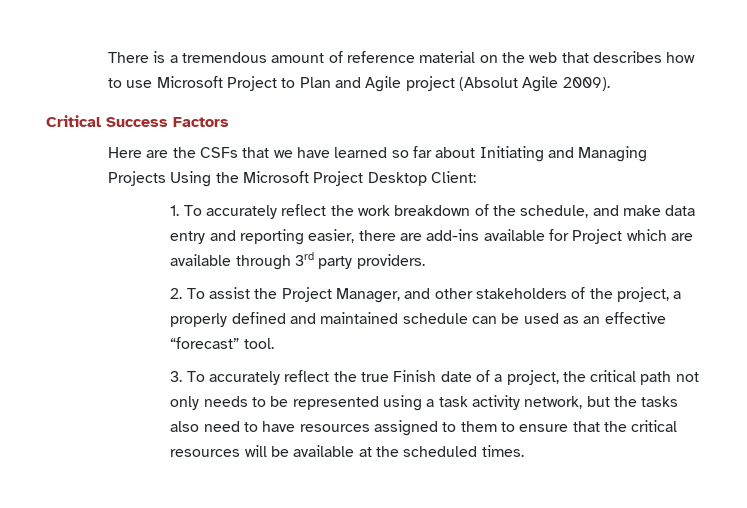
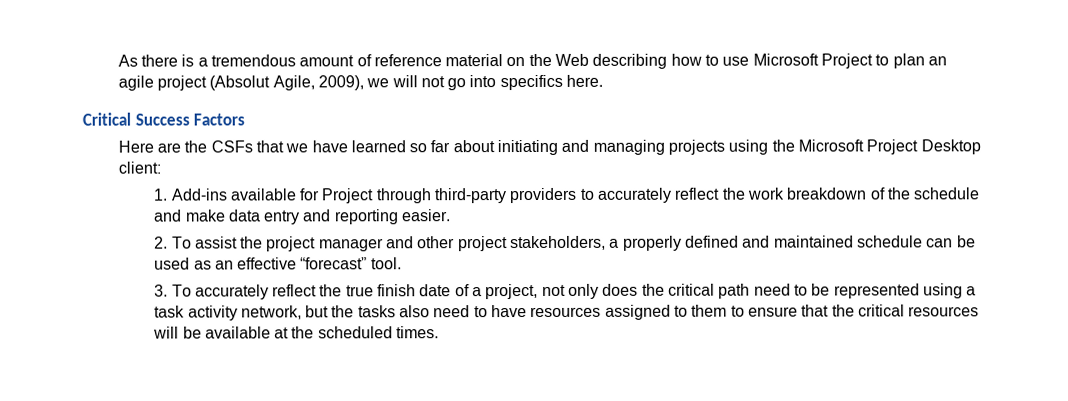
[108,52,150,63] There -> [117,54,178,67] As there
[529,51,663,63] web that describes -> [555,53,668,69] Web describing
[299,76,610,92] Plan and Agile project (Absolut Agile 2009). -> [892,53,947,69] [117,74,604,91] plan an agile project (Absolut Agile, 2009), we will not go into specifics here.
[479,146,648,162] [108,171,212,187] Initiating and Managing Projects Using -> [497,139,769,156] initiating and managing projects using
[431,171,477,183] Client: -> [117,161,161,174] client:
[183,205,202,216] To -> [170,187,594,204] Add-ins available for Project through third-party providers to
[520,205,589,218] schedule, -> [913,187,980,200] schedule
[308,229,693,244] [170,252,425,270] [170,287,669,303] easier, there are add-ins available for Project which are available through 3rd party providers. // 2. To assist the Project Manager, and other stakeholders of the project, -> [402,209,452,222] [154,235,607,252] easier. // 2. To assist the project manager and other project stakeholders,
[393,370,437,382] Finish -> [377,284,417,297] finish
[562,370,699,385] [170,396,248,410] the critical path not only needs -> [541,283,791,299] not only does the critical path need

